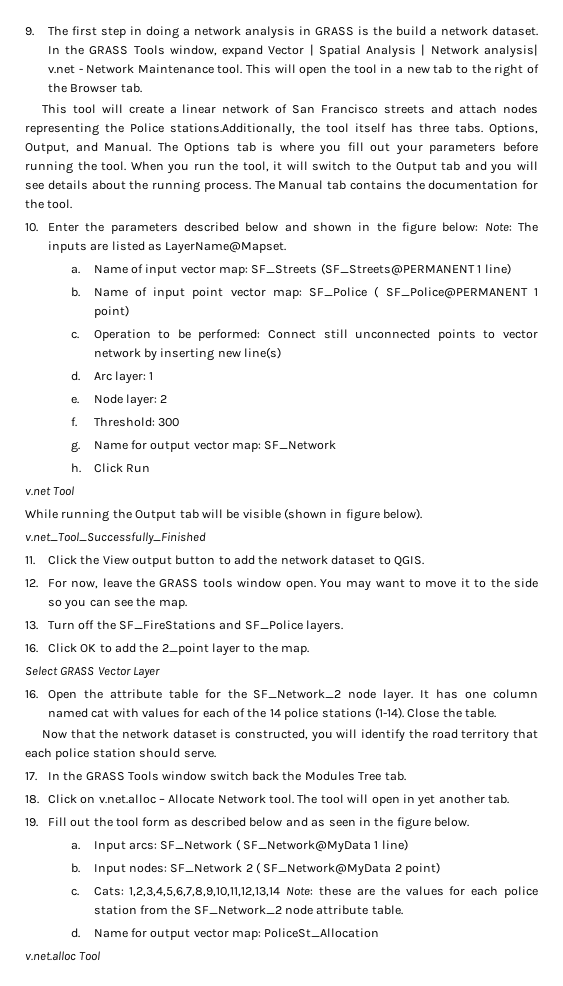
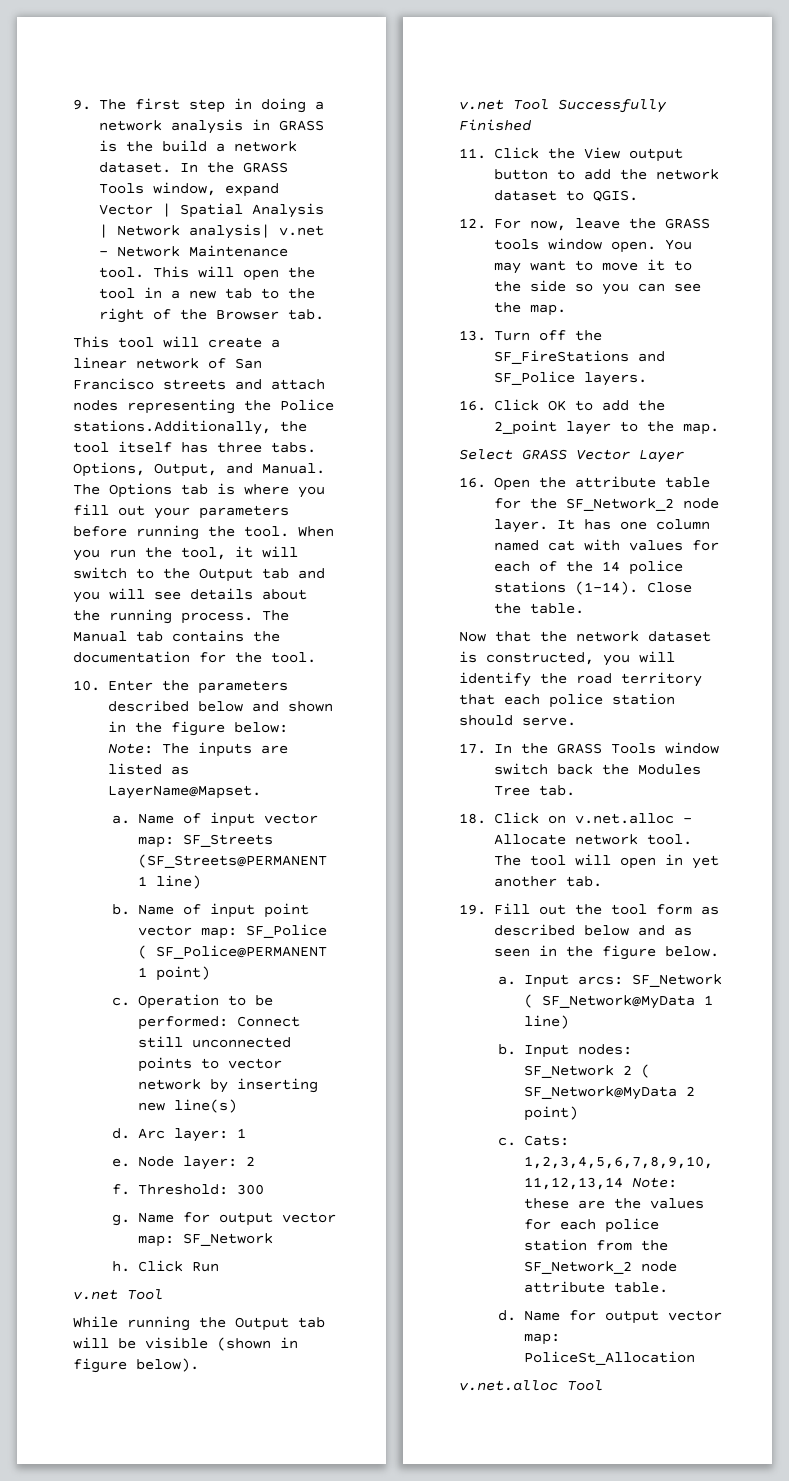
[25,532,206,545] v.net_Tool_Successfully_Finished -> [459,99,667,113] [459,119,532,131] v.net Tool Successfully Finished
[217,794,266,804] Network -> [574,834,638,845] network

